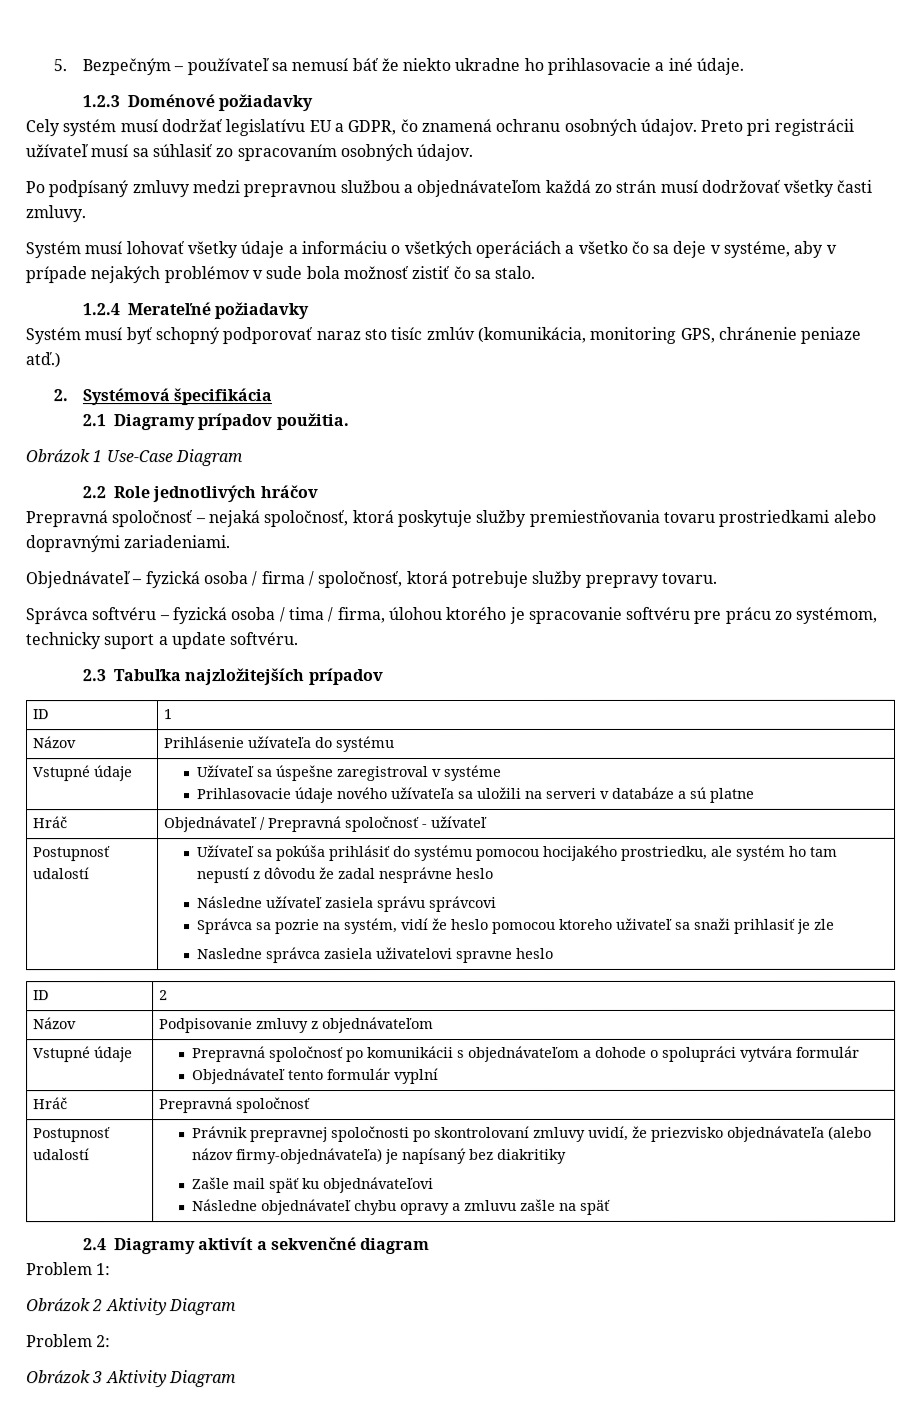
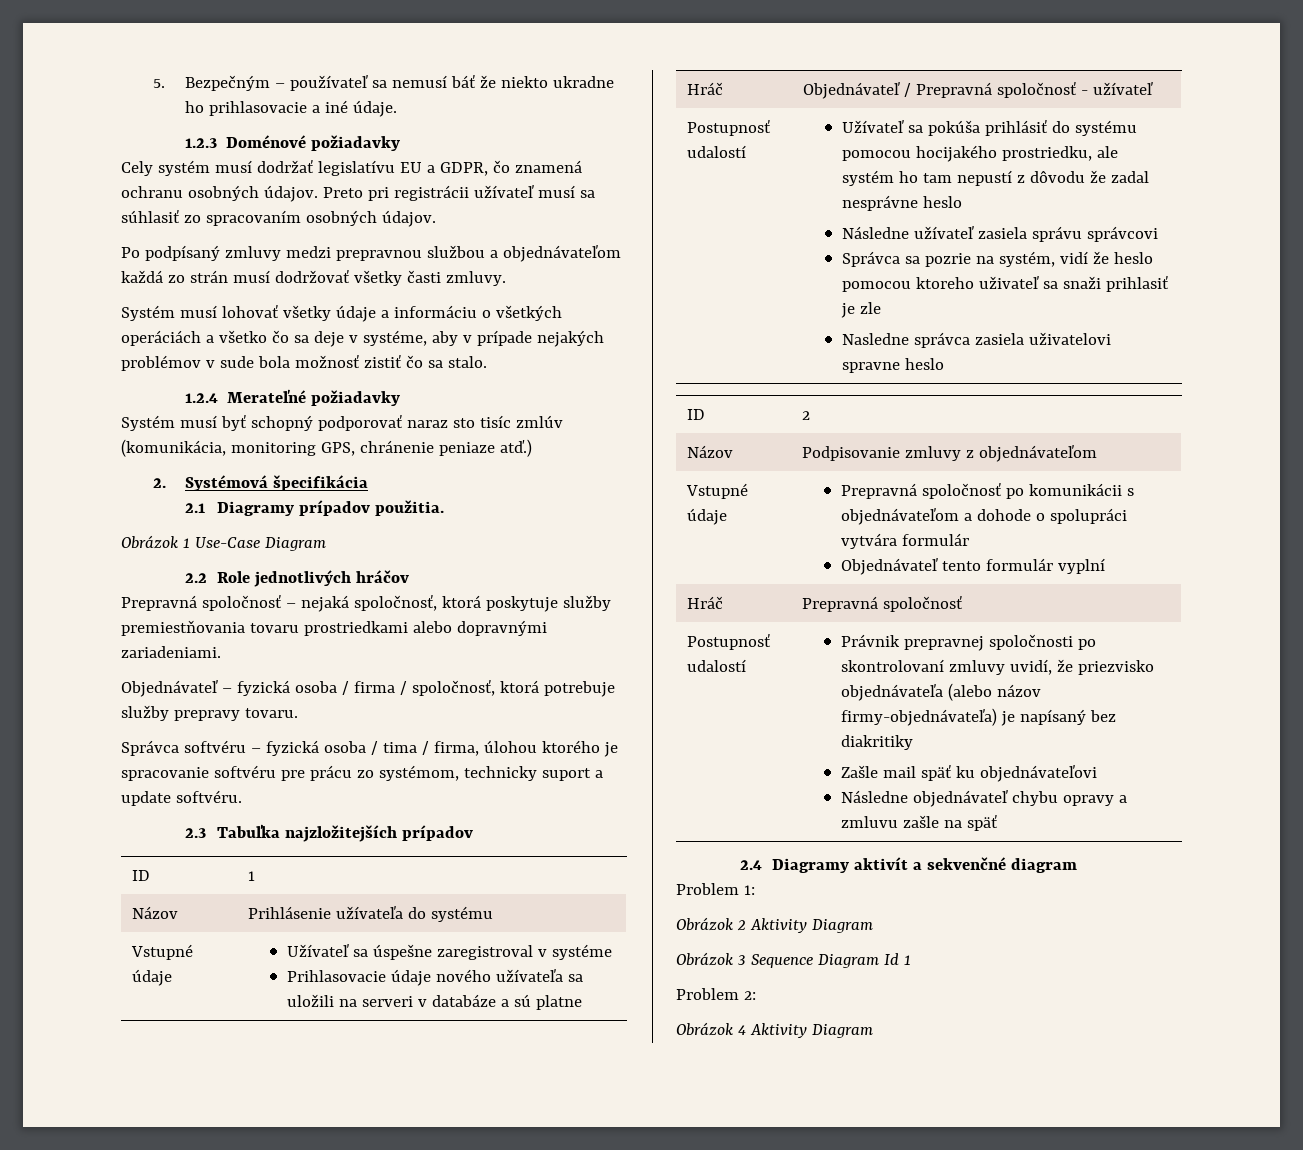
(237, 1307) none -> [676,952,911,968] // Obrázok 3 Sequence Diagram Id 1
[92,1371,104,1384] 3 -> [737,1025,746,1035] 4

